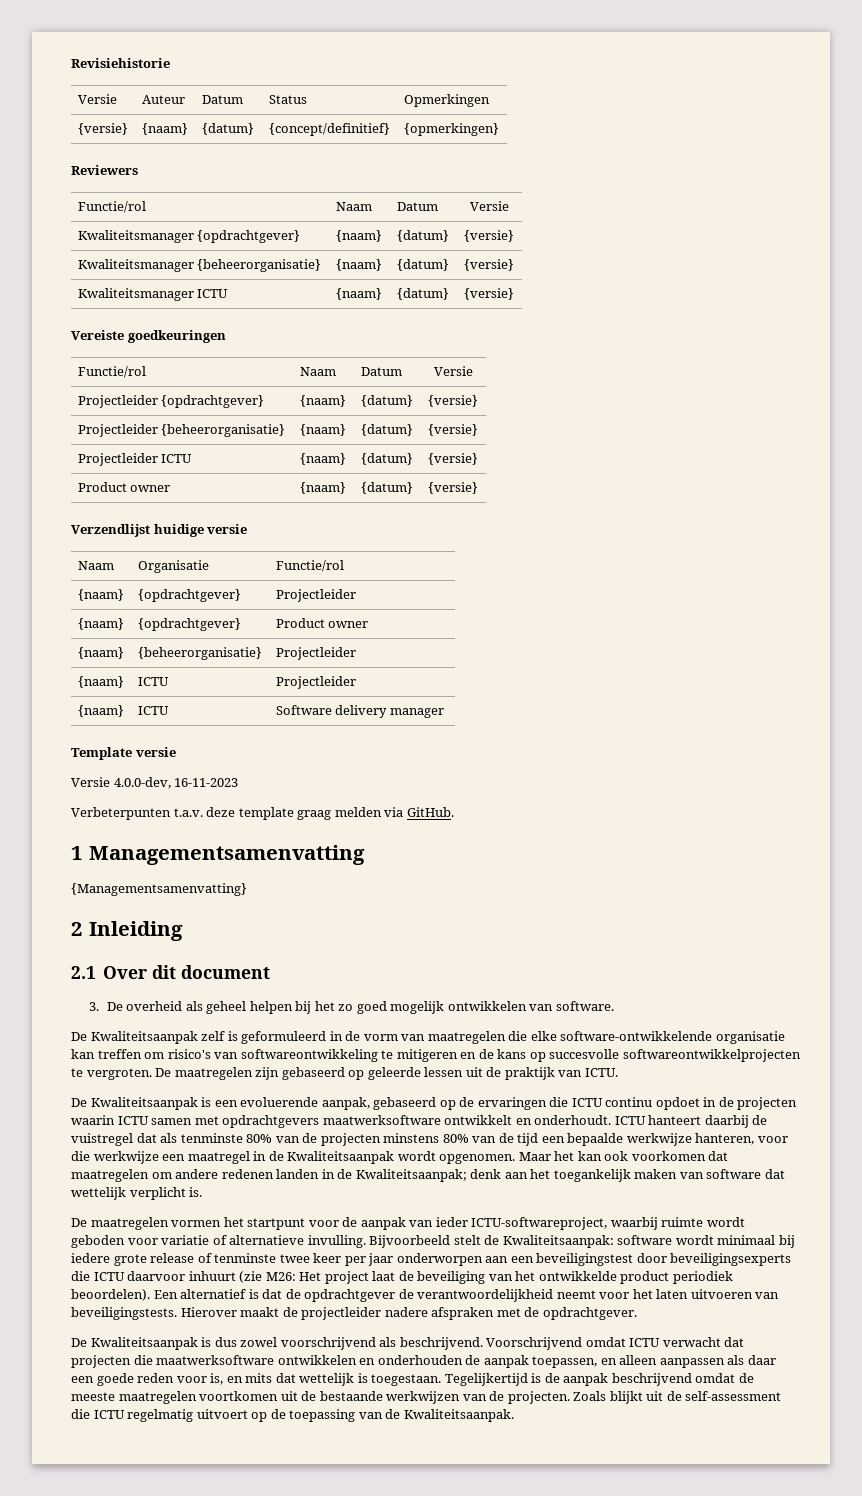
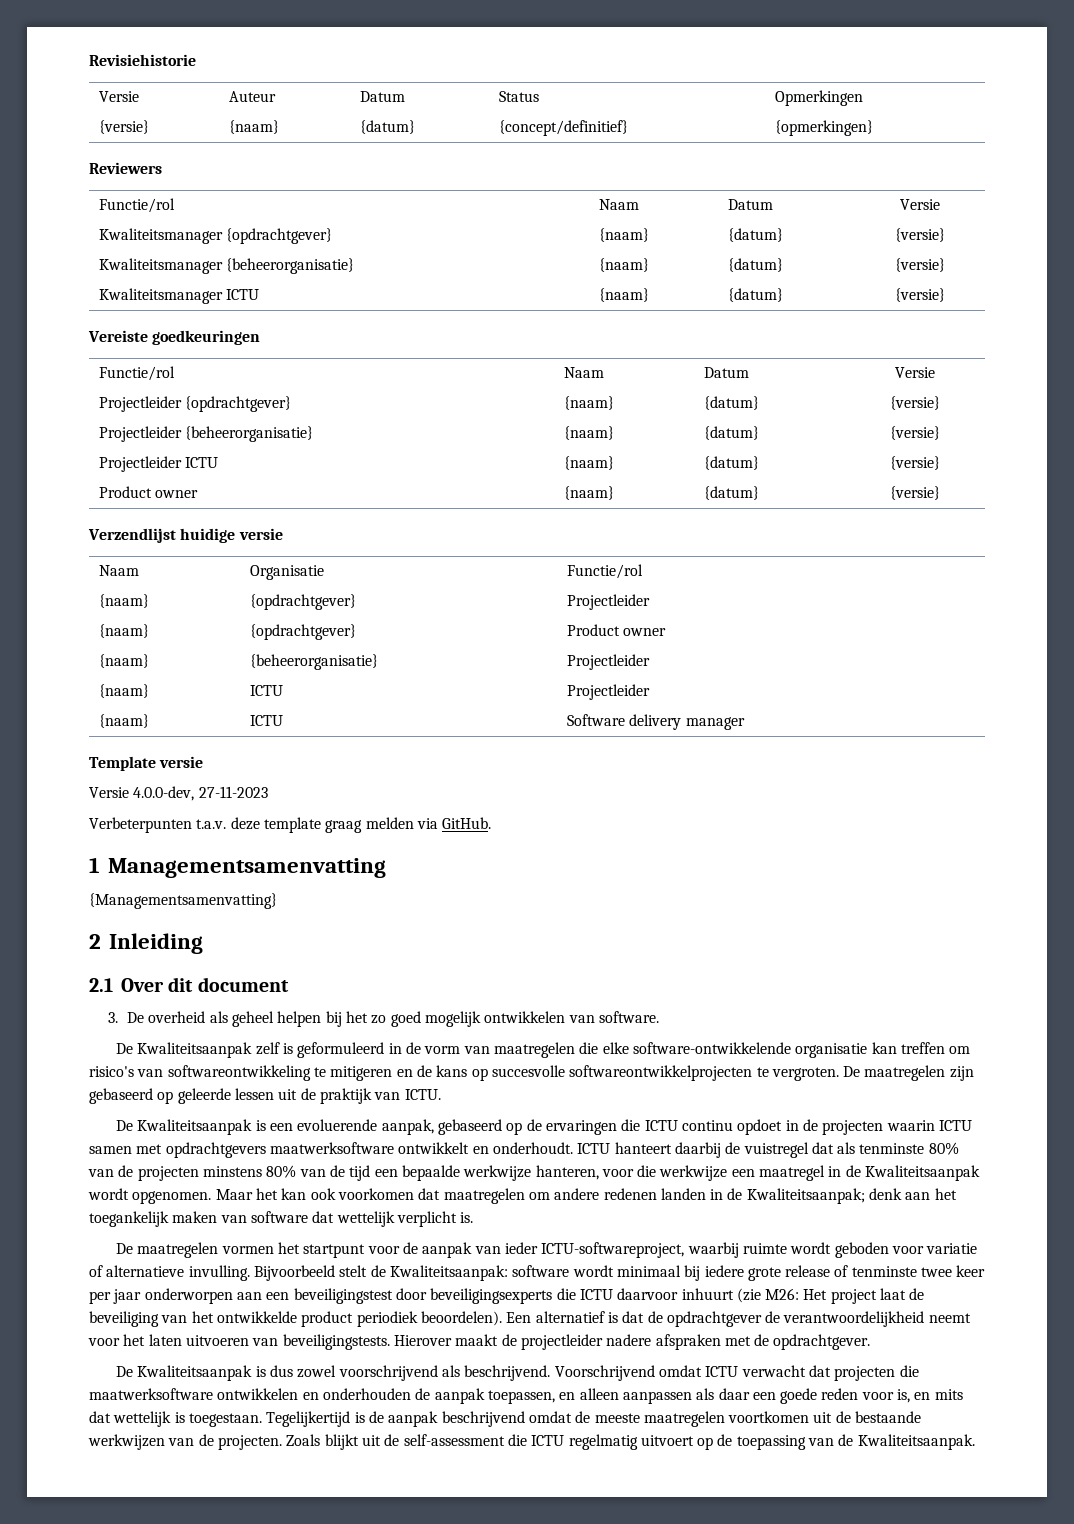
[174,778,239,787] 16-11-2023 -> [198,786,268,798] 27-11-2023

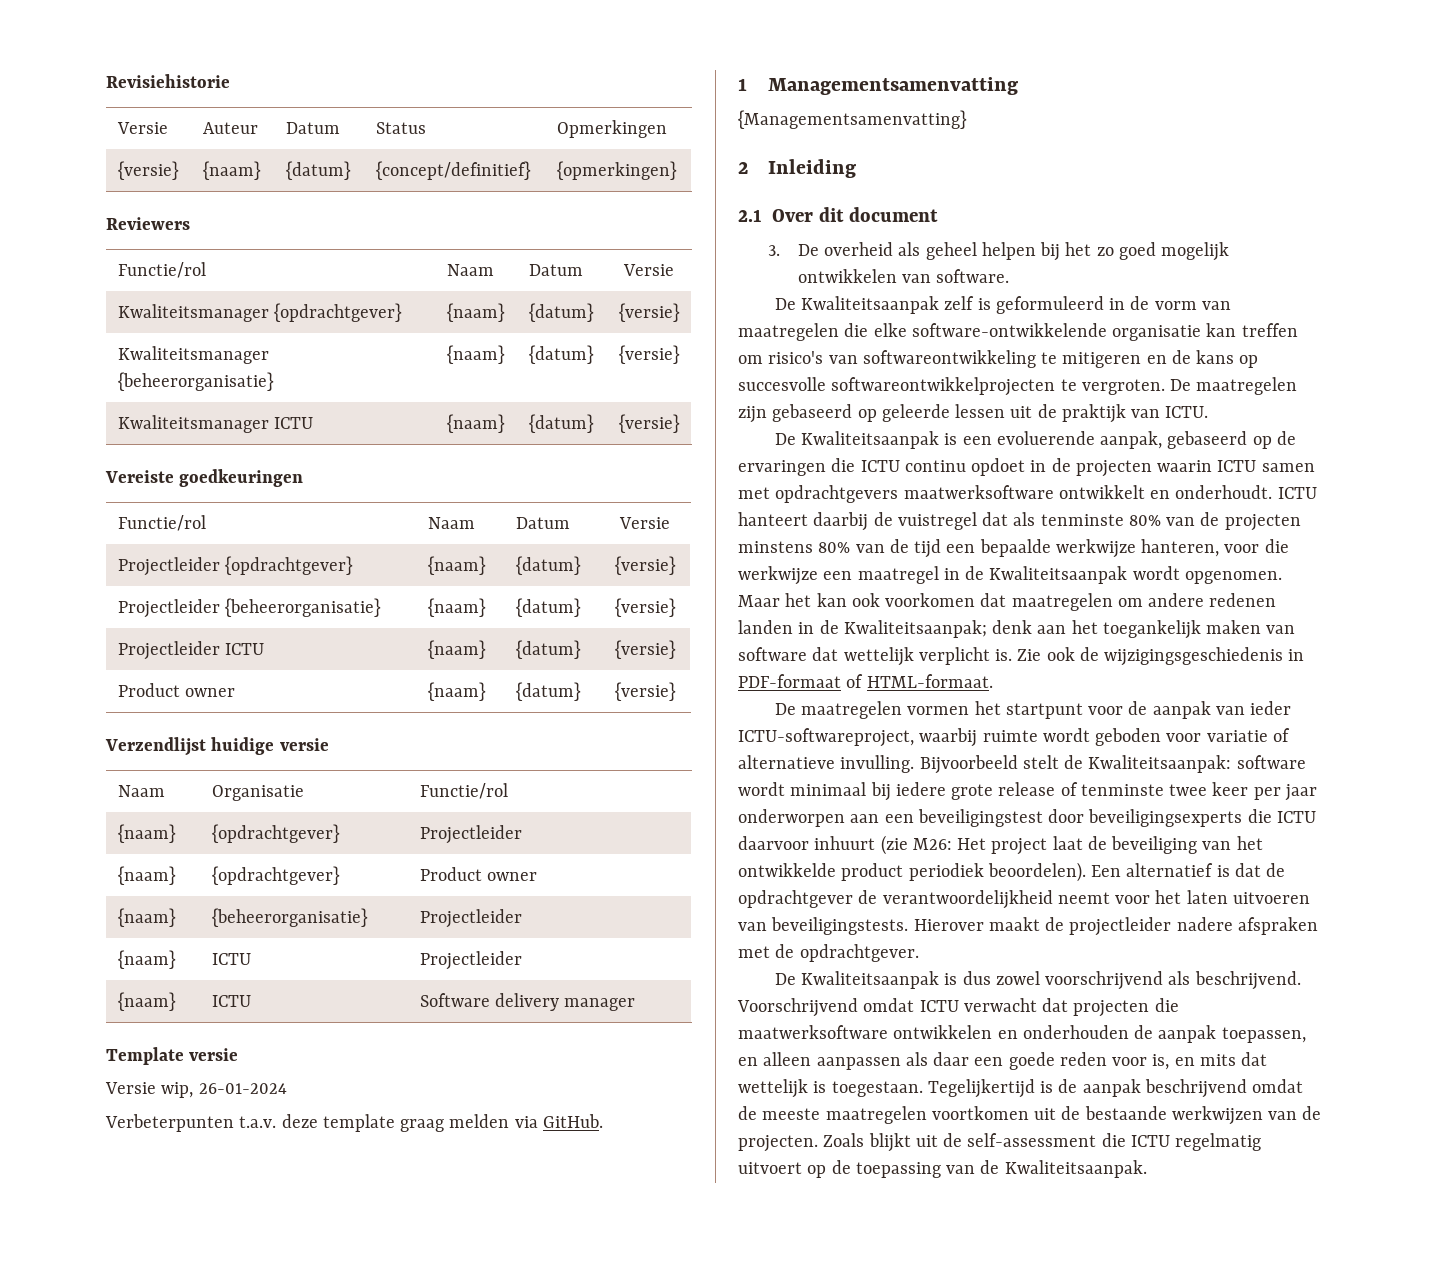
[133,786,268,801] 4.0.0-dev, 27-11-2023 -> [161,1082,287,1098] wip, 26-01-2024
(474, 1217) none -> [1017,647,1305,666] [738,674,993,688] Zie ook de wijzigingsgeschiedenis in PDF-formaat of HTML-formaat.

